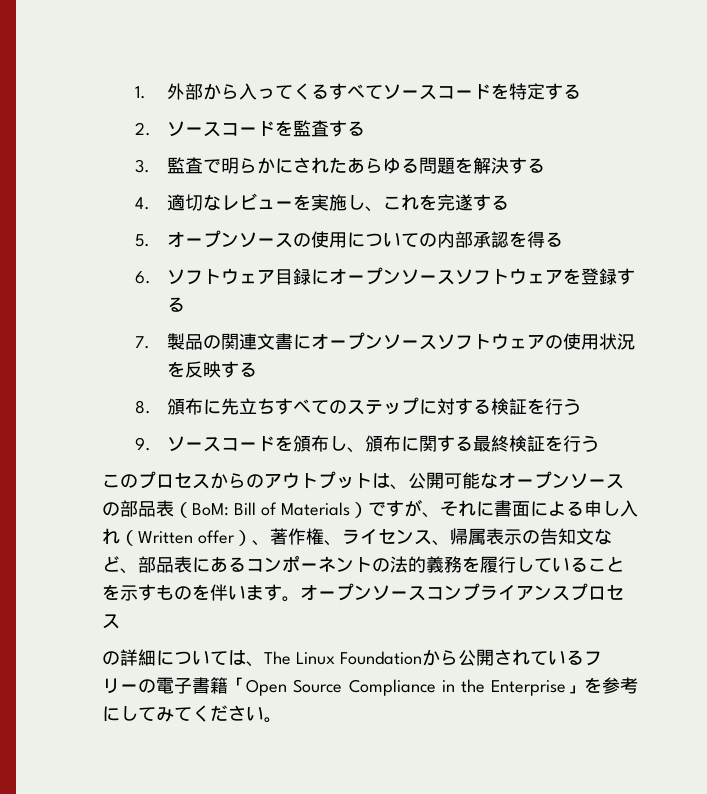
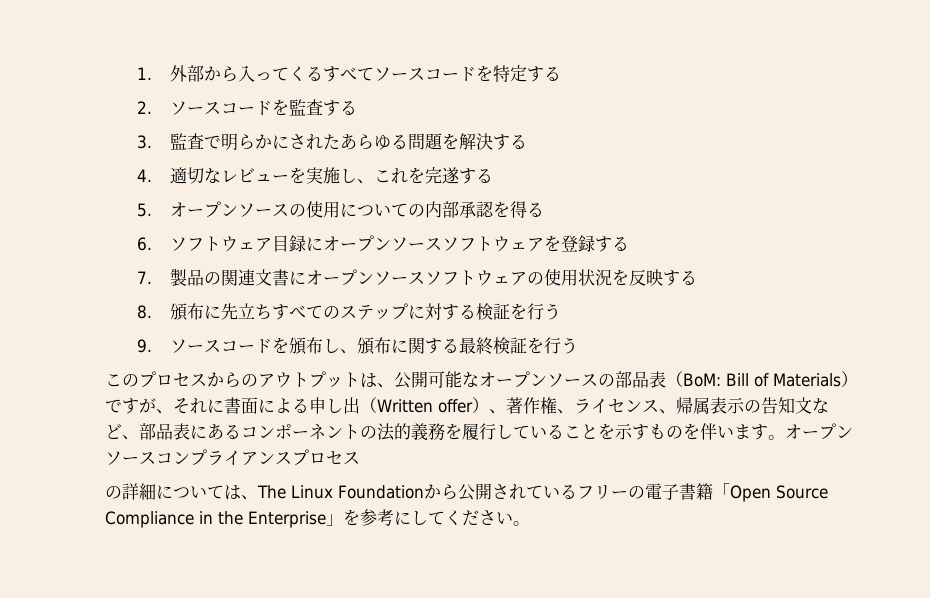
[619,500,638,517] [102,528,121,545] 入れ -> [342,397,360,414] 出
[156,707,193,722] みて -> (445, 518) none

